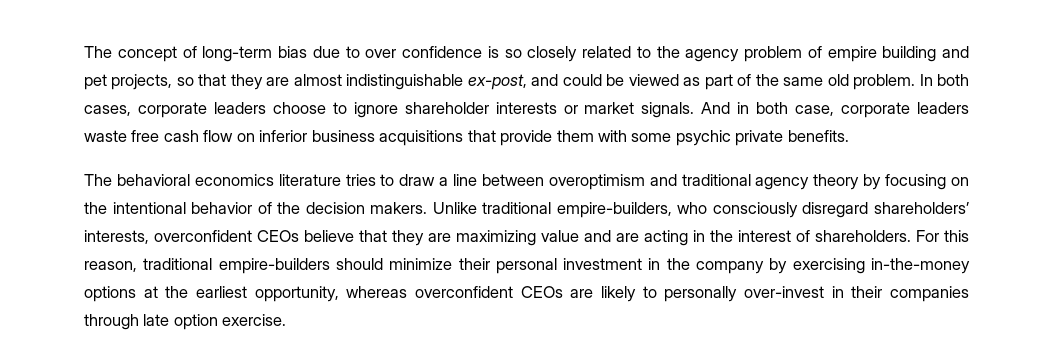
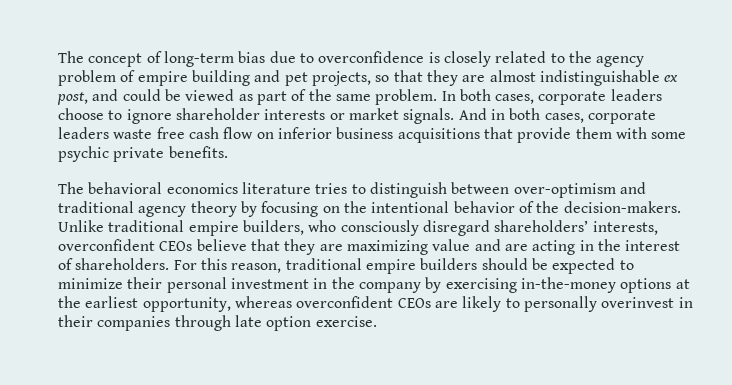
[365,46,522,58] over confidence is so -> [318,51,440,63] overconfidence is
[467,74,527,90] ex-post, -> [664,75,679,82] [57,92,88,105] ex post,
[827,74,849,86] old -> (371, 97) none
[795,105,835,116] case, -> [544,113,584,123] cases,
[399,174,645,190] draw a line between overoptimism -> [369,182,616,198] distinguish between over-optimism
[305,202,672,218] decision makers. Unlike traditional empire-builders, -> [563,201,681,213] [58,220,304,236] decision-makers. Unlike traditional empire builders,
[218,258,383,274] empire-builders should -> [365,258,634,274] empire builders should be expected to
[744,286,824,298] over-invest -> [601,297,675,308] overinvest

